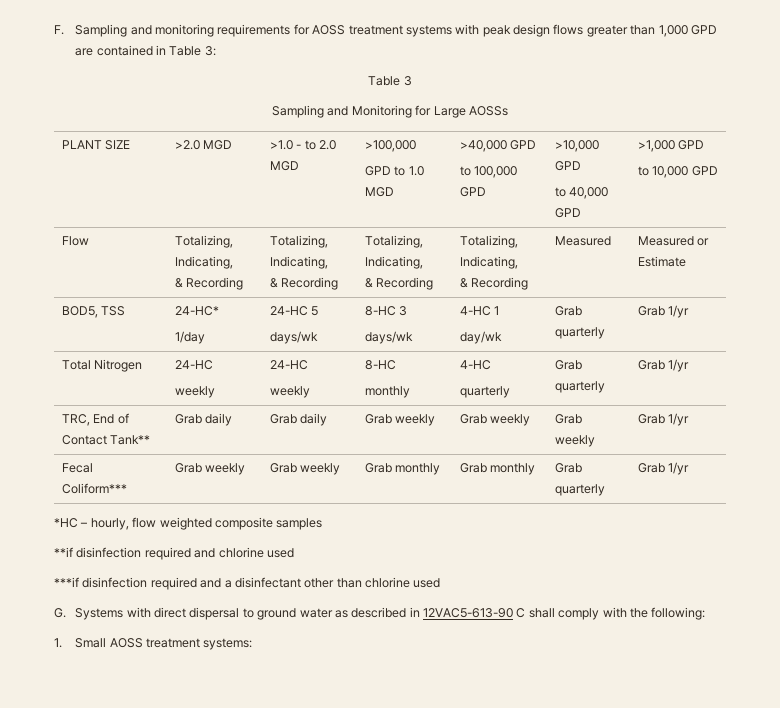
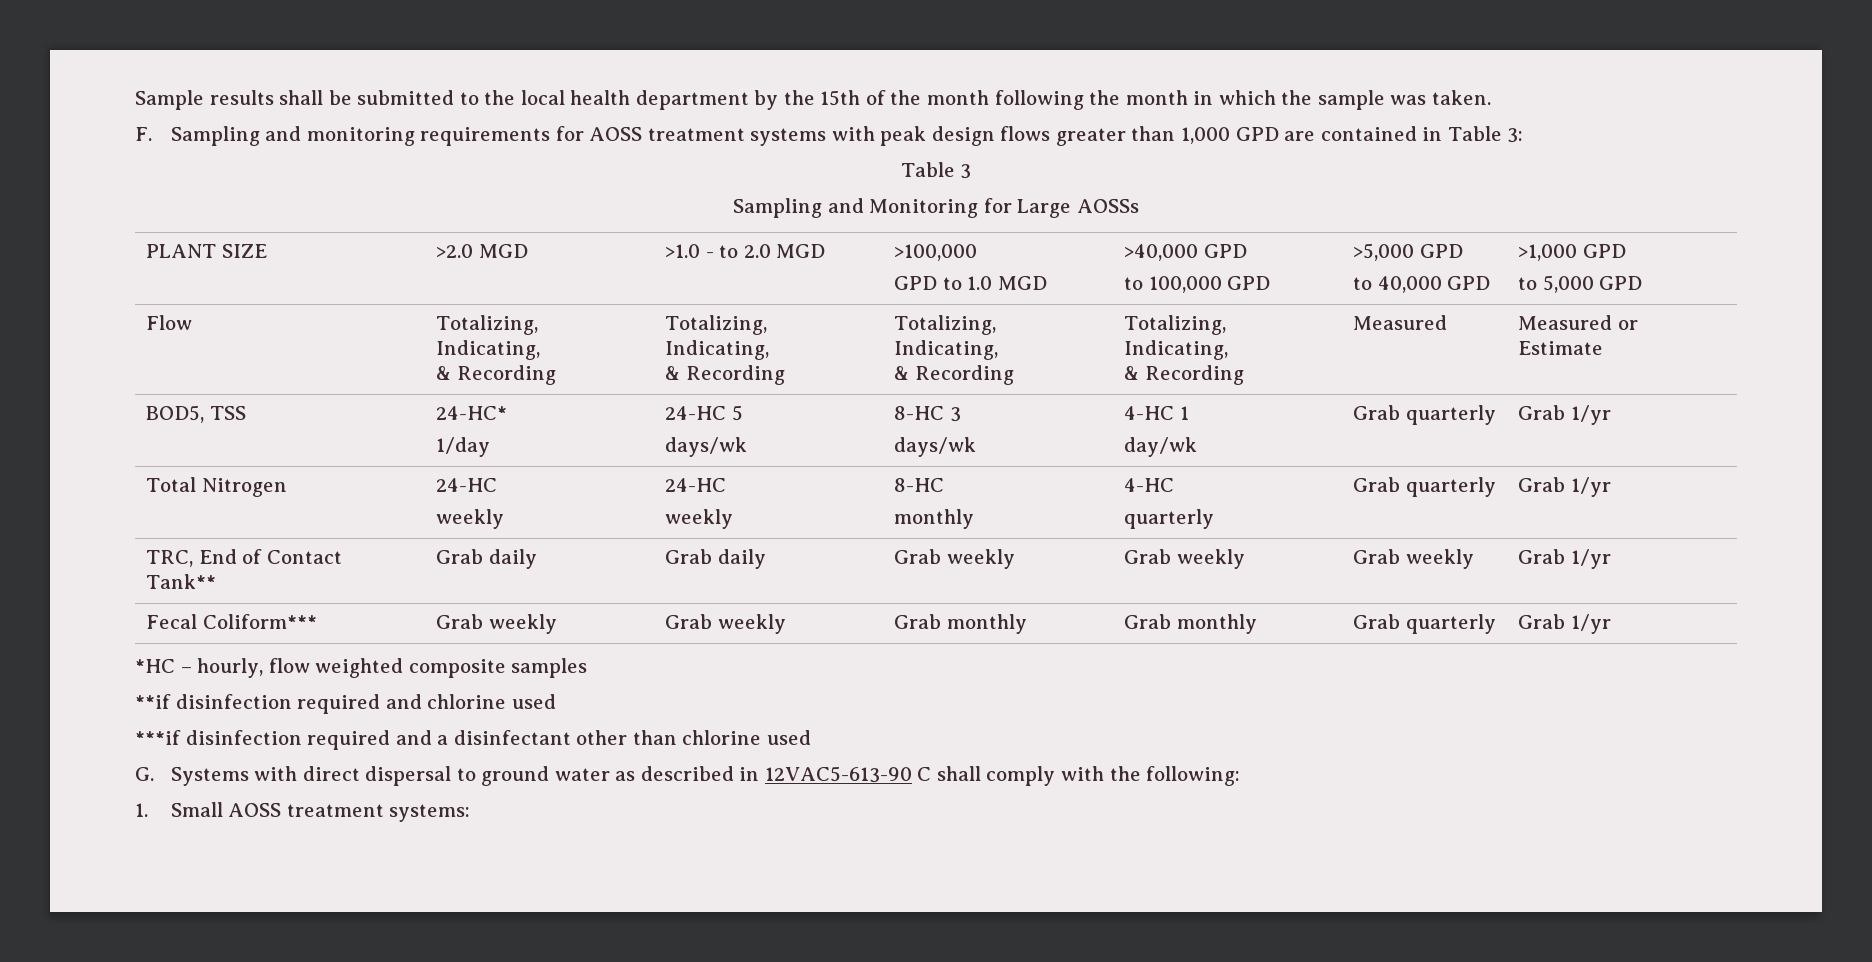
(54, 30) none -> [135,90,1491,110] Sample results shall be submitted to the local health department by the 15th of the month following the month in which the sample was taken. //
[554,140,599,152] >10,000 -> [1353,243,1415,261] >5,000
[652,166,689,178] 10,000 -> [1542,275,1594,293] 5,000

